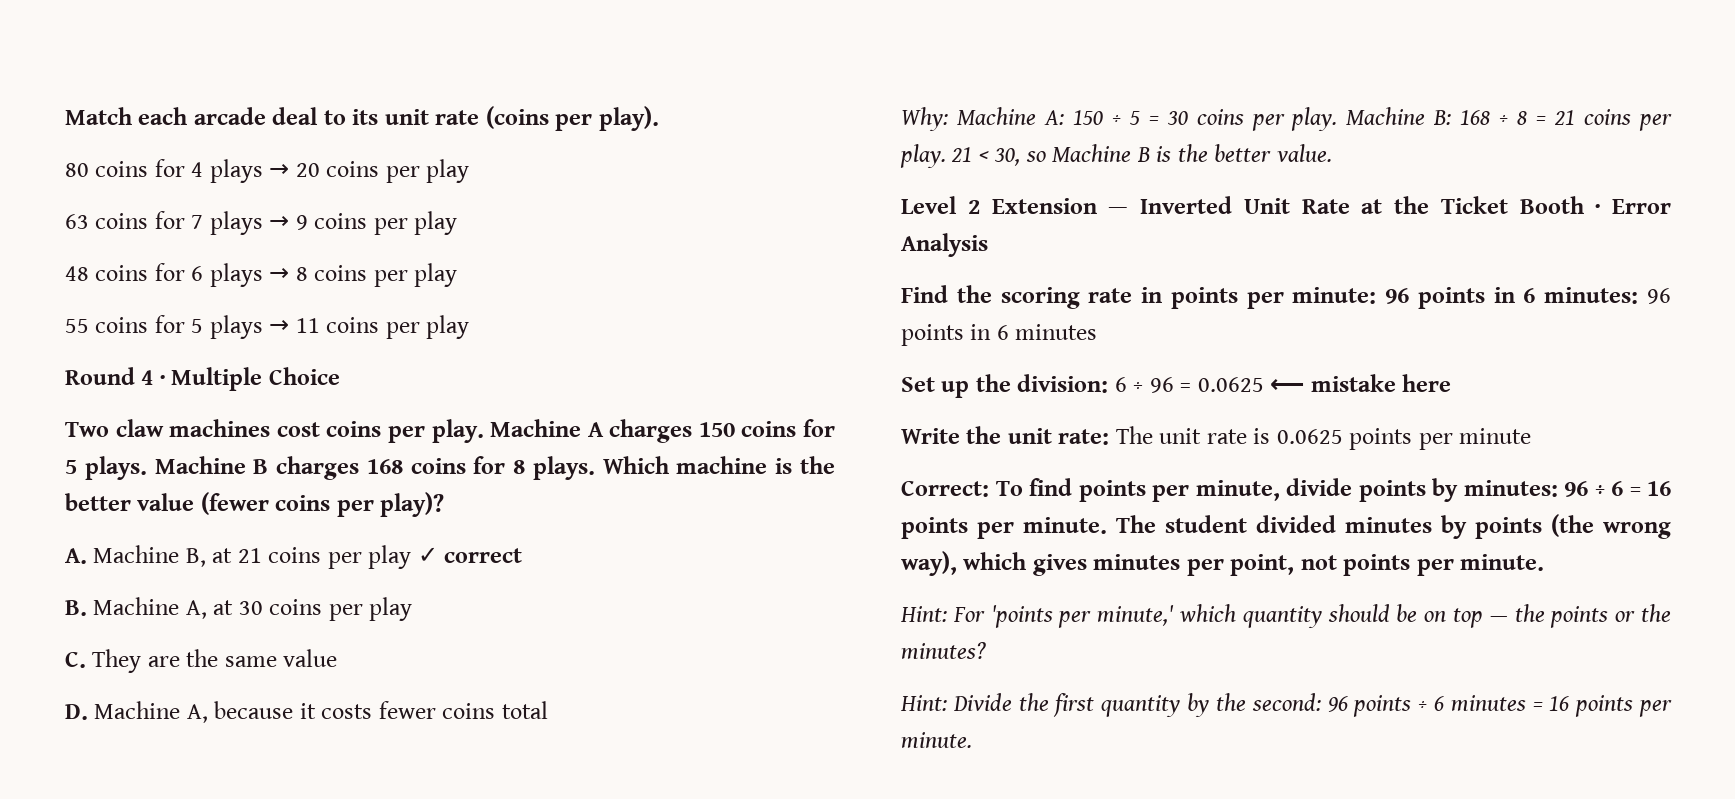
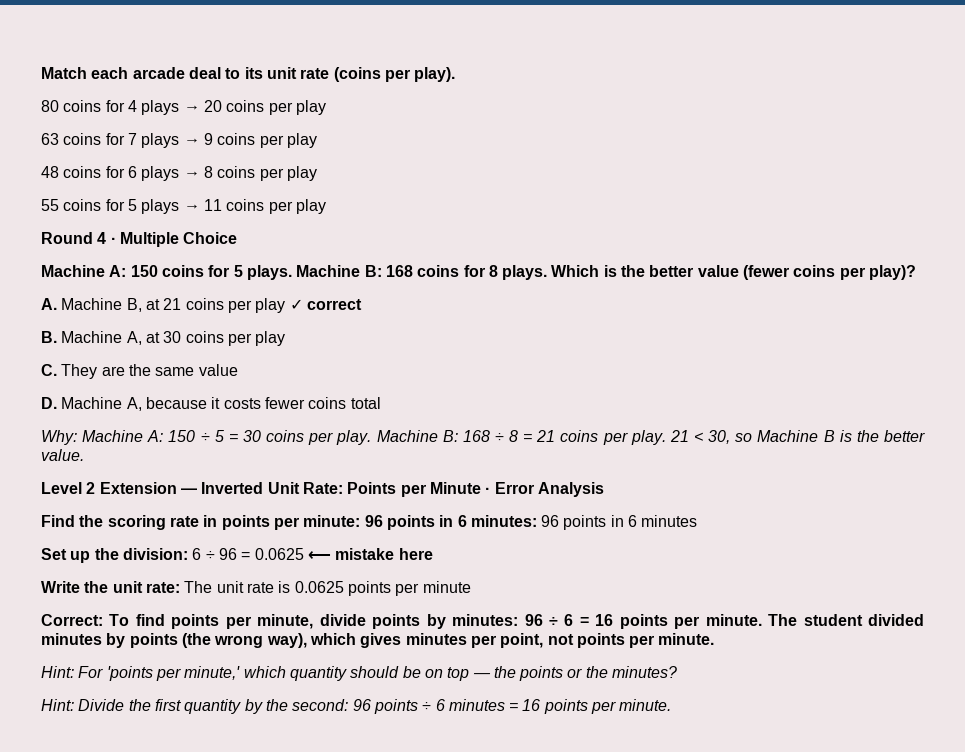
[65,419,693,443] Two claw machines cost coins per play. Machine A charges -> [41,265,127,277] Machine A:
[253,456,360,480] B charges -> [364,265,382,277] B:
[676,456,768,474] machine -> (600, 271) none
[1301,196,1584,214] Rate at the Ticket Booth -> [302,482,481,497] Rate: Points per Minute

